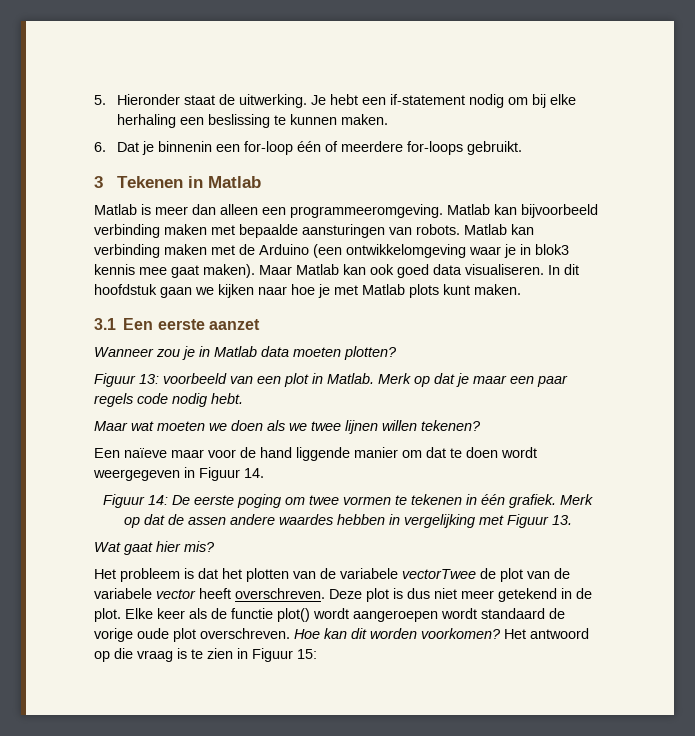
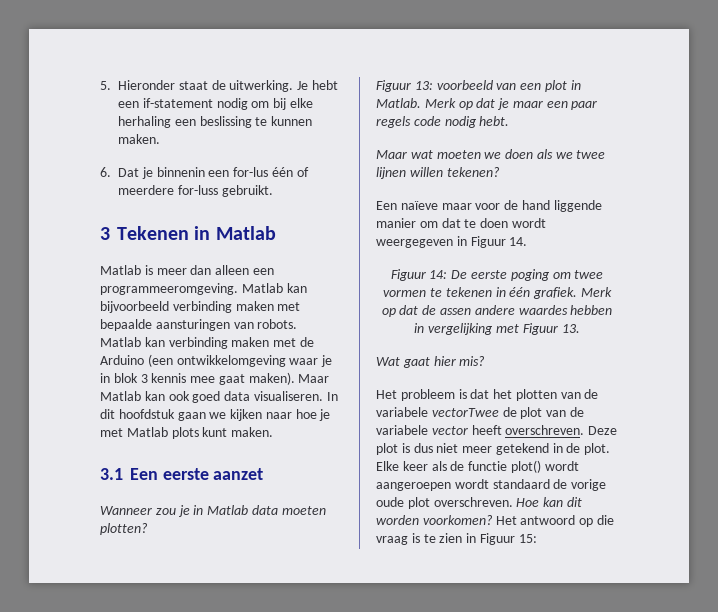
[244,141,294,155] for-loop -> [233,167,269,177] for-lus
[407,141,464,155] for-loops -> [177,185,218,195] for-luss
[535,244,569,255] blok3 -> [113,373,148,383] blok 3

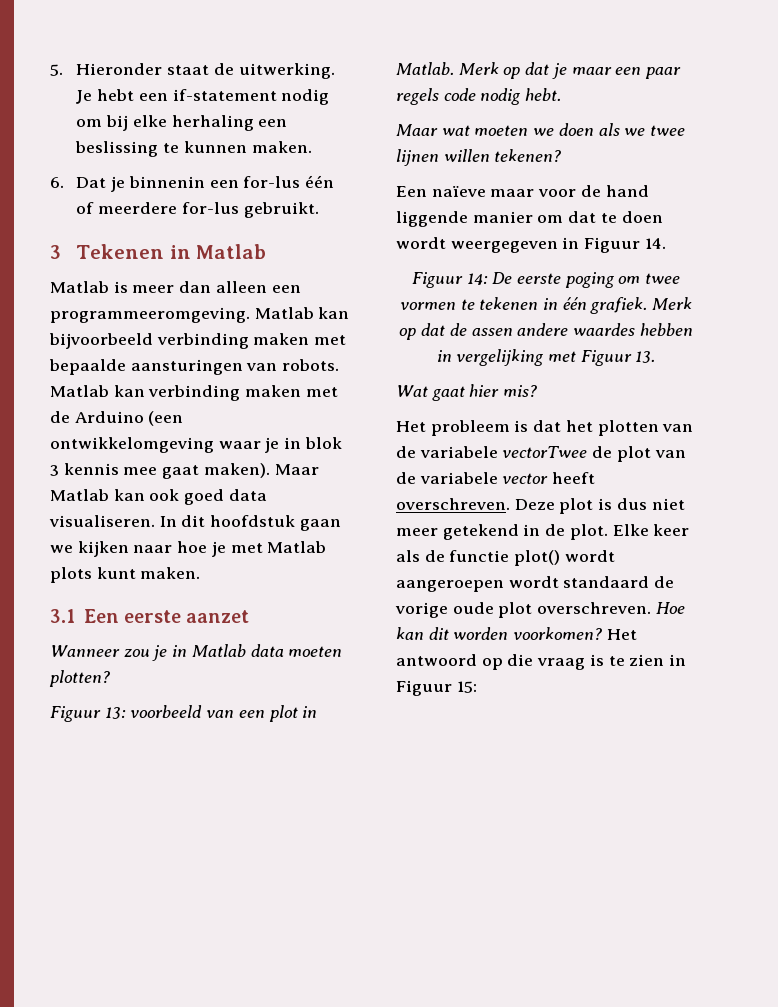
[177,185,218,195] for-luss -> [181,202,239,214] for-lus

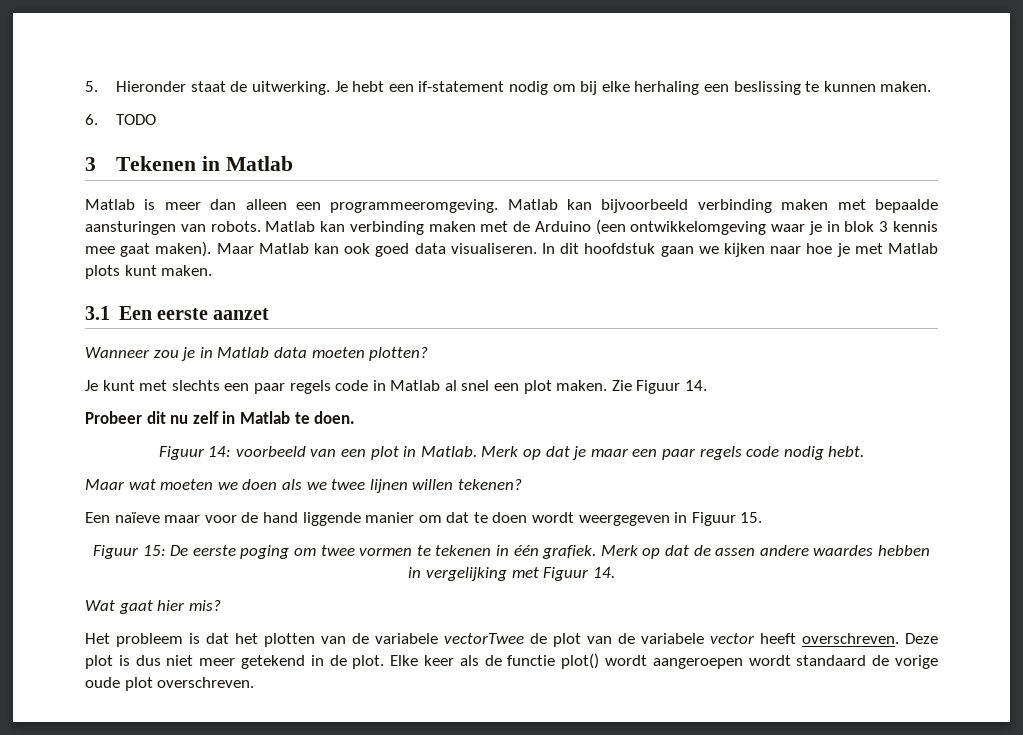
[76,175,334,192] [76,202,319,218] Dat je binnenin een for-lus één of meerdere for-lus gebruikt. -> [116,114,157,125] TODO
[50,706,126,722] Figuur 13: -> [85,380,708,394] [85,411,356,424] [158,446,232,460] Je kunt met slechts een paar regels code in Matlab al snel een plot maken. Zie Figuur 14. // Probeer dit nu zelf in Matlab te doen. // Figuur 14:
[644,238,666,249] [411,272,488,288] 14. // Figuur 14: -> [740,512,763,523] [93,545,166,559] 15. // Figuur 15:
[635,351,656,363] 13. -> [592,567,615,578] 14.
[655,602,685,614] [396,627,637,640] [396,654,687,670] [396,680,477,696] Hoe kan dit worden voorkomen? Het antwoord op die vraag is te zien in Figuur 15: -> (255, 682) none

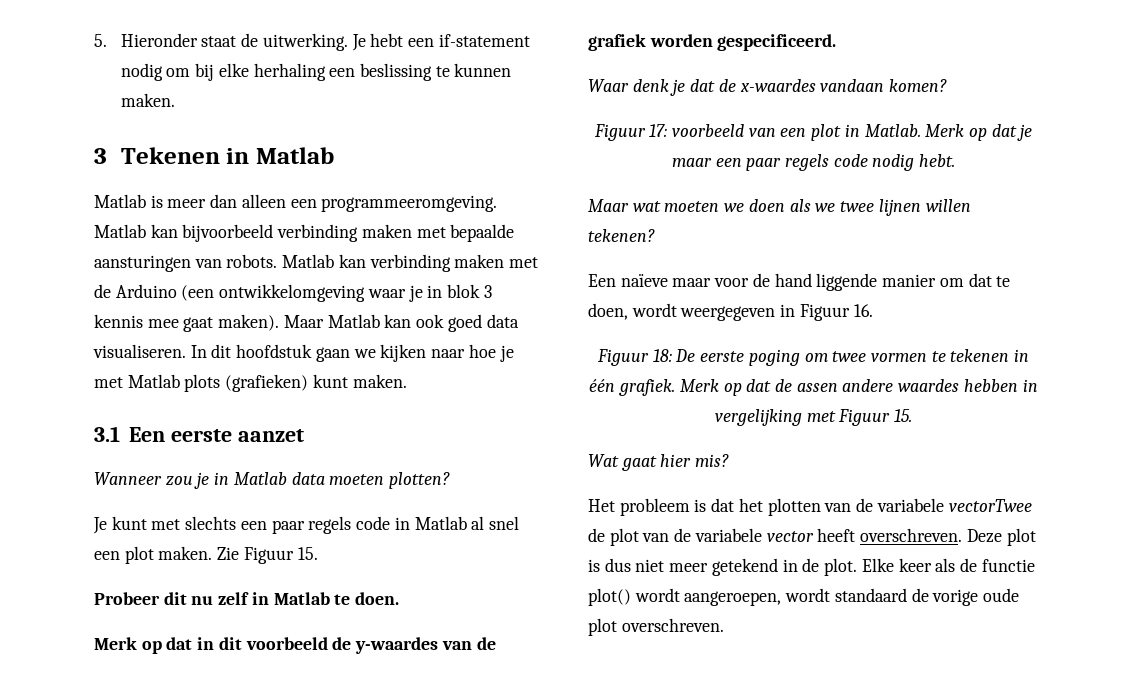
[85,114,157,125] // 6. TODO -> (175, 100) none
(120, 272) none -> [225,374,309,392] (grafieken)
[685,380,708,391] 14. -> [297,547,318,560] 15.
[158,446,232,460] // Figuur 14: -> [94,637,496,654] [588,34,837,51] [588,79,948,96] [593,124,668,141] // Merk op dat in dit voorbeeld de y-waardes van de grafiek worden gespecificeerd. // Waar denk je dat de x-waardes vandaan komen? // Figuur 17:
[492,512,528,523] doen -> [588,303,628,320] doen,
[740,512,763,523] [93,545,166,559] 15. // Figuur 15: -> [853,304,873,317] [596,349,672,366] 16. // Figuur 18:
[592,567,615,578] 14. -> [894,409,913,422] 15.
[652,658,743,669] aangeroepen -> [684,591,782,606] aangeroepen,

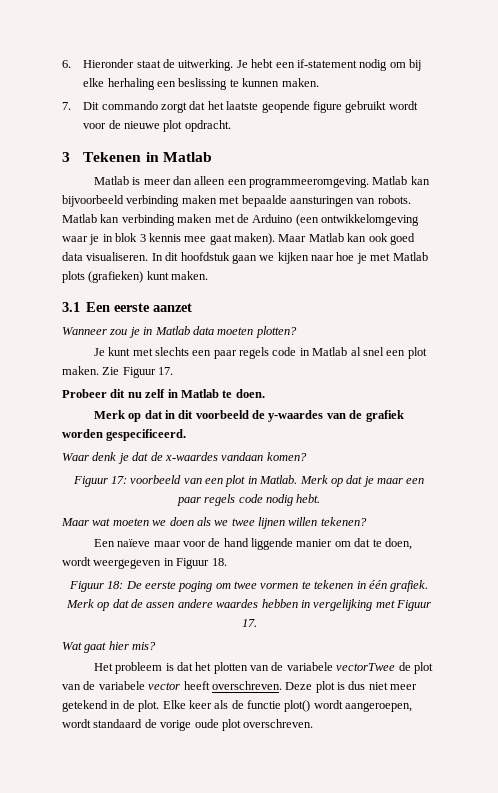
[94,34,107,47] 5. -> [62,60,71,68] 6.
(175, 100) none -> [62,101,418,113] [83,120,231,132] // 7. Dit commando zorgt dat het laatste geopende figure gebruikt wordt voor de nieuwe plot opdracht.
[297,547,318,560] 15. -> [158,367,174,375] 17.
[853,304,873,317] 16. -> [211,558,227,566] 18.
[894,409,913,422] 15. -> [241,619,257,627] 17.

